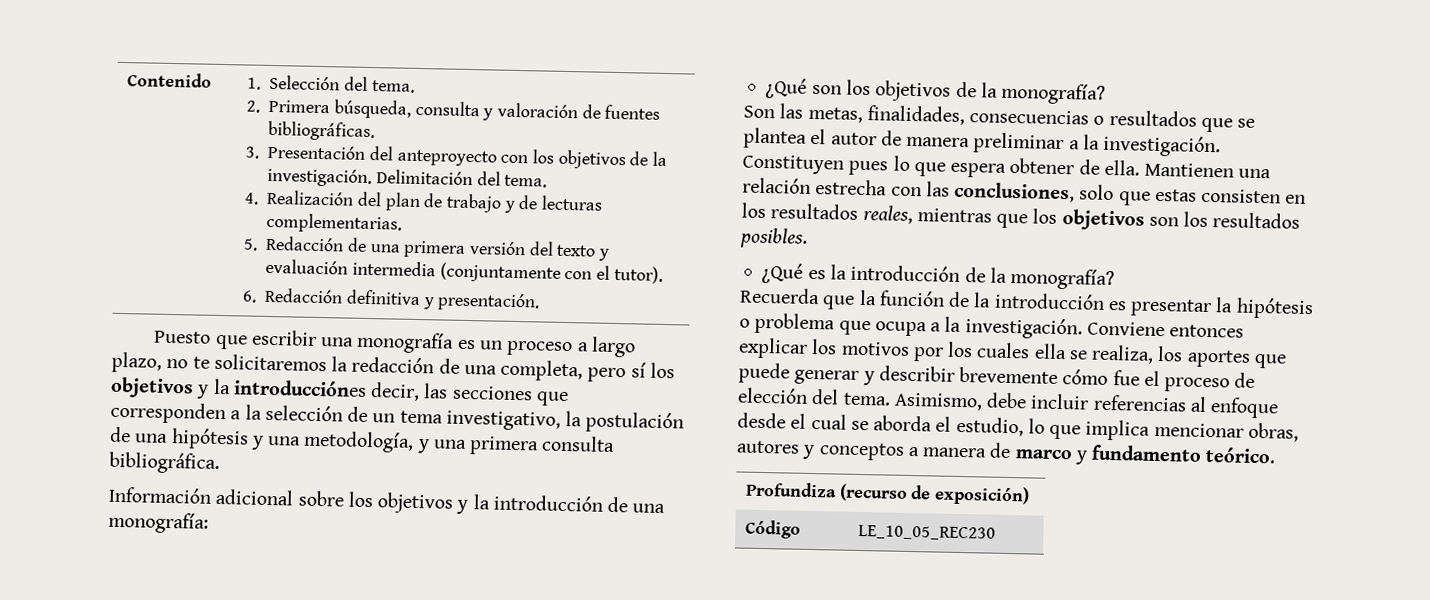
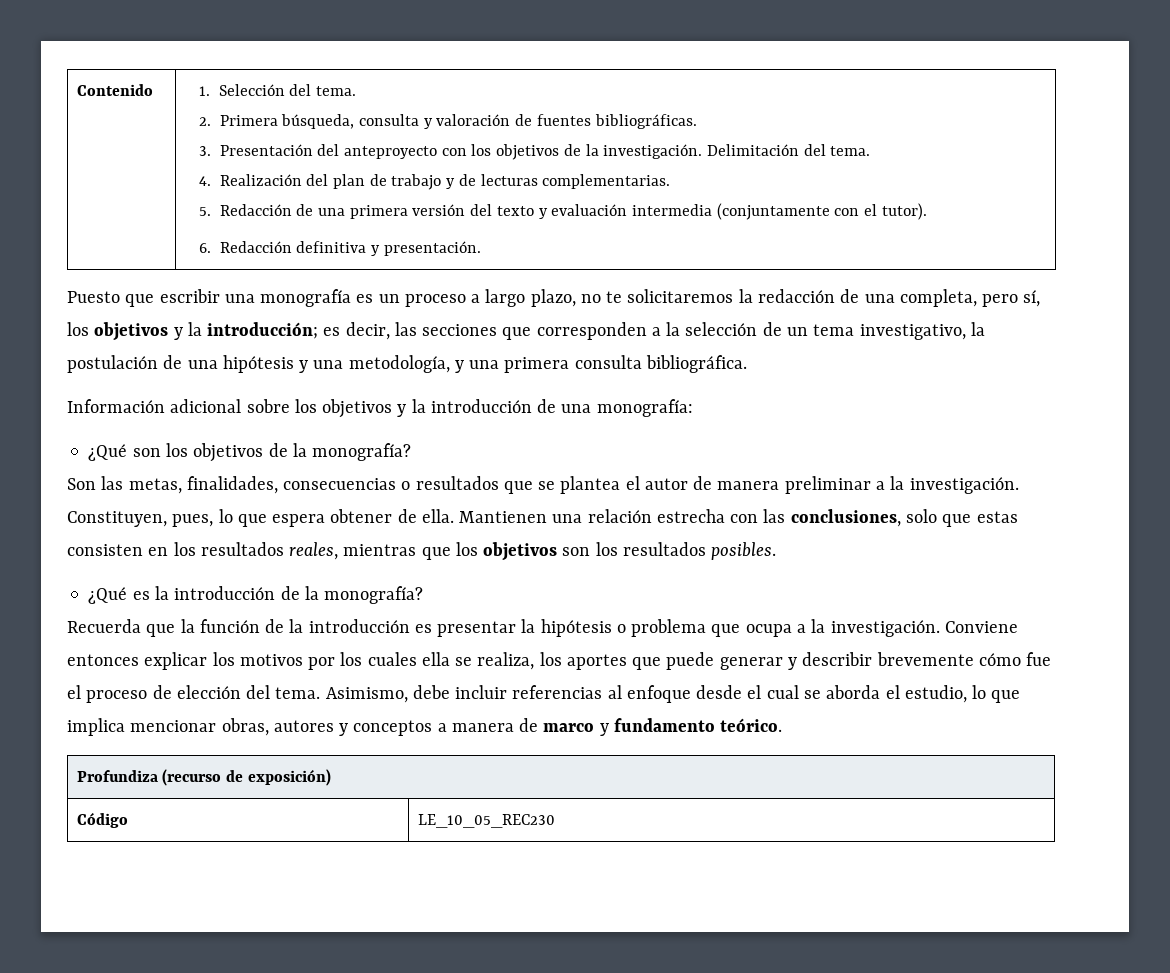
[630,362,675,379] [110,376,367,399] sí los objetivos y la introducciónes -> [1023,290,1041,307] [67,322,341,341] sí, los objetivos y la introducción; es
[742,154,889,176] Constituyen pues -> [67,511,214,527] Constituyen, pues,

